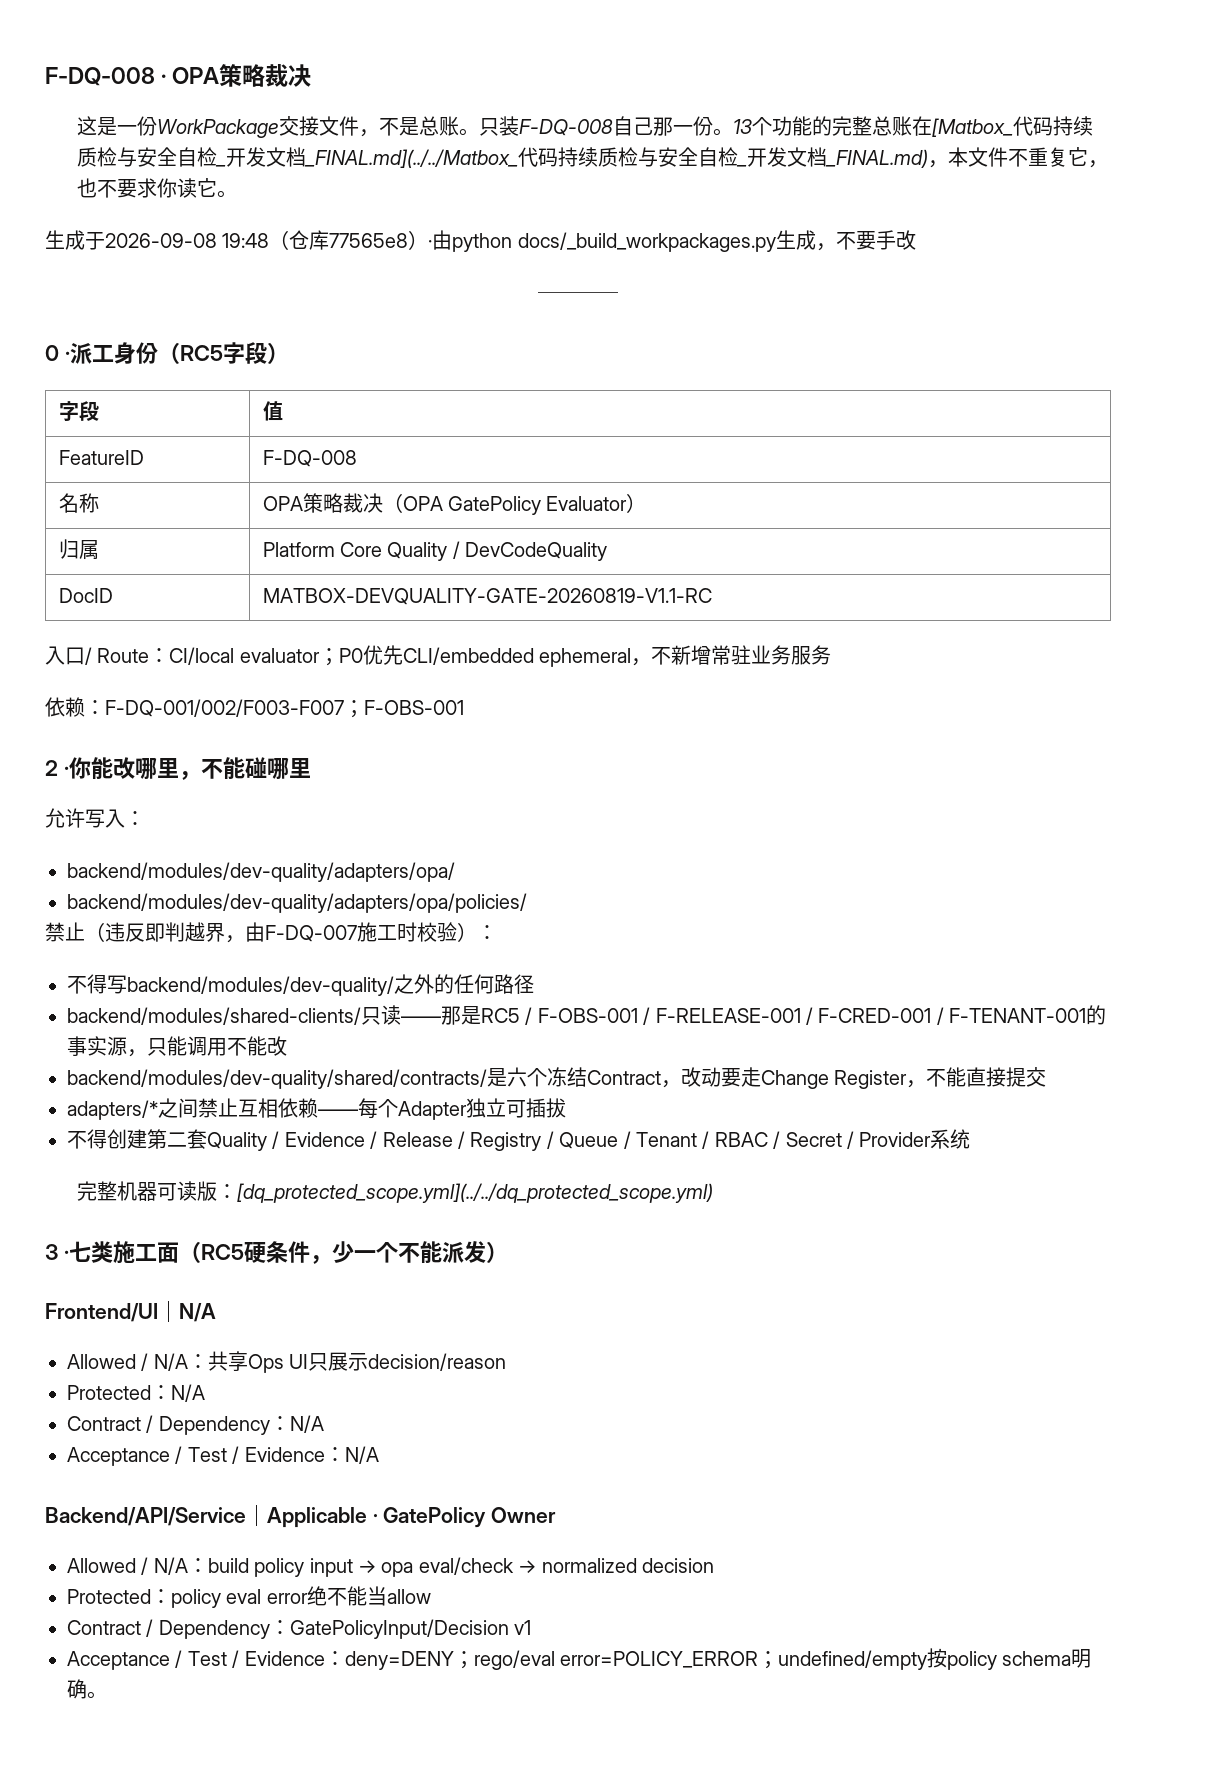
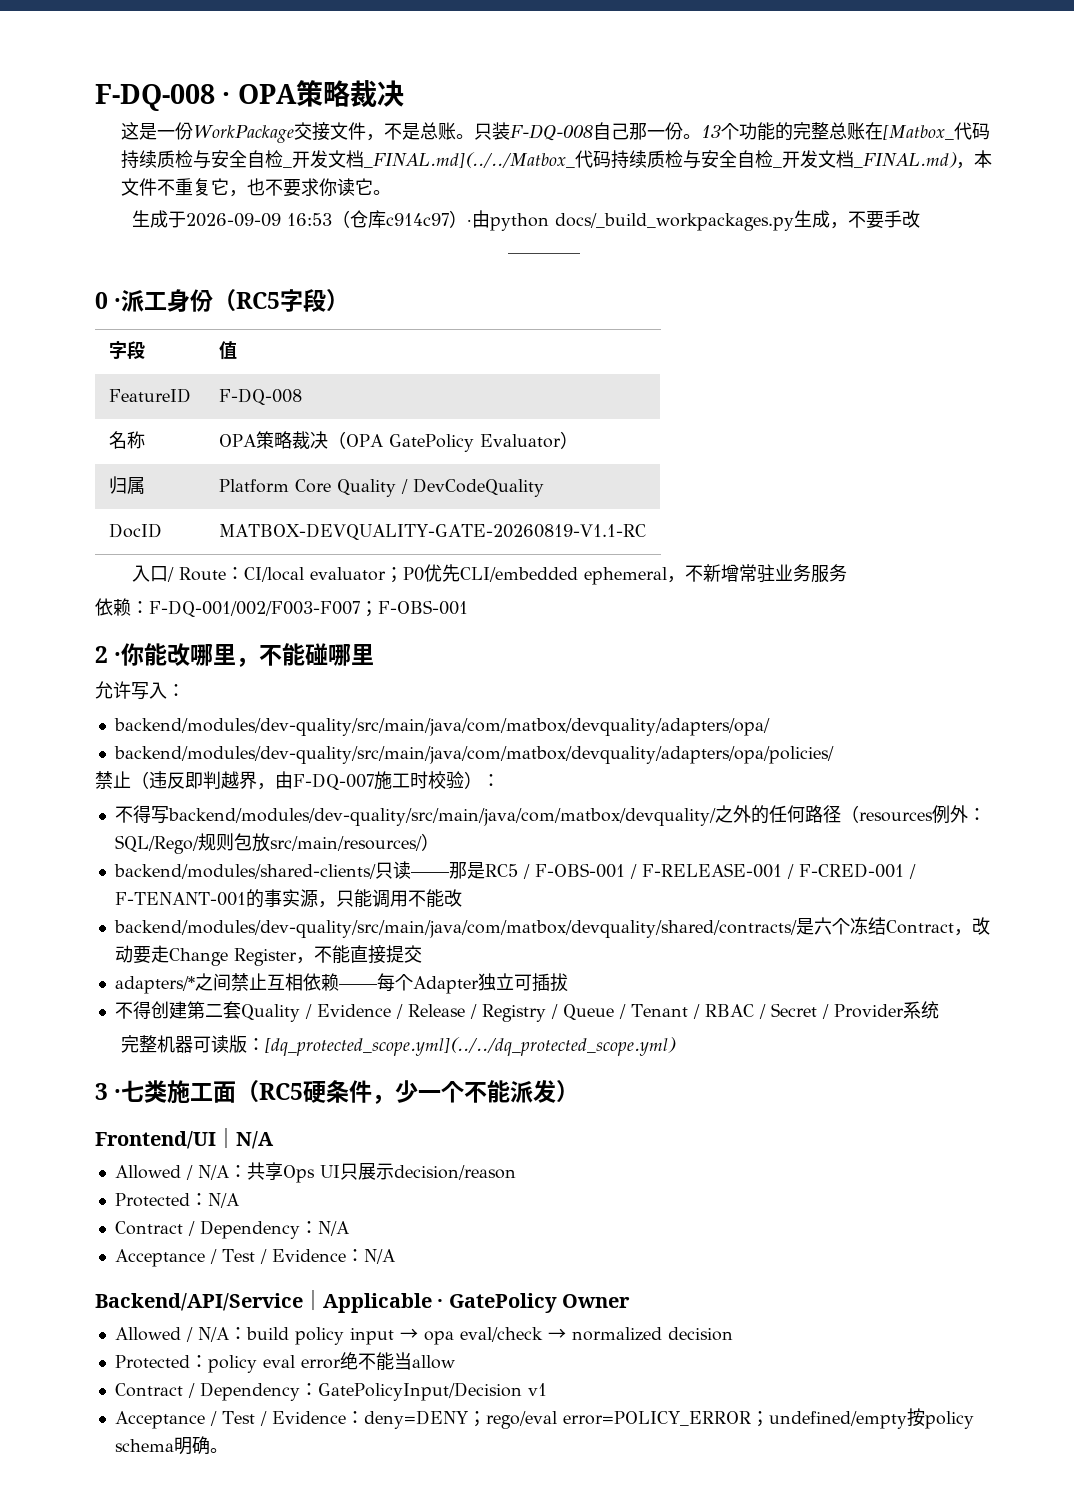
[105,230,409,250] 2026-09-08 19:48（仓库77565e8 -> [185,210,449,228] 2026-09-09 16:53（仓库c914c97
[67,862,455,882] [67,893,527,913] backend/modules/dev-quality/adapters/opa/ // backend/modules/dev-quality/adapters/opa/policies/ -> [113,718,770,736] [113,746,834,764] backend/modules/dev-quality/src/main/java/com/matbox/devquality/adapters/opa/ // backend/modules/dev-quality/src/main/java/com/matbox/devquality/adapters/opa/policies/
[127,976,394,996] backend/modules/dev-quality/ -> [167,808,716,826] backend/modules/dev-quality/src/main/java/com/matbox/devquality/
(534, 984) none -> [840,805,986,824] [114,833,439,854] （resources例外：SQL/Rego/规则包放src/main/resources/）
[67,1069,487,1089] backend/modules/dev-quality/shared/contracts/ -> [113,920,797,938] backend/modules/dev-quality/src/main/java/com/matbox/devquality/shared/contracts/

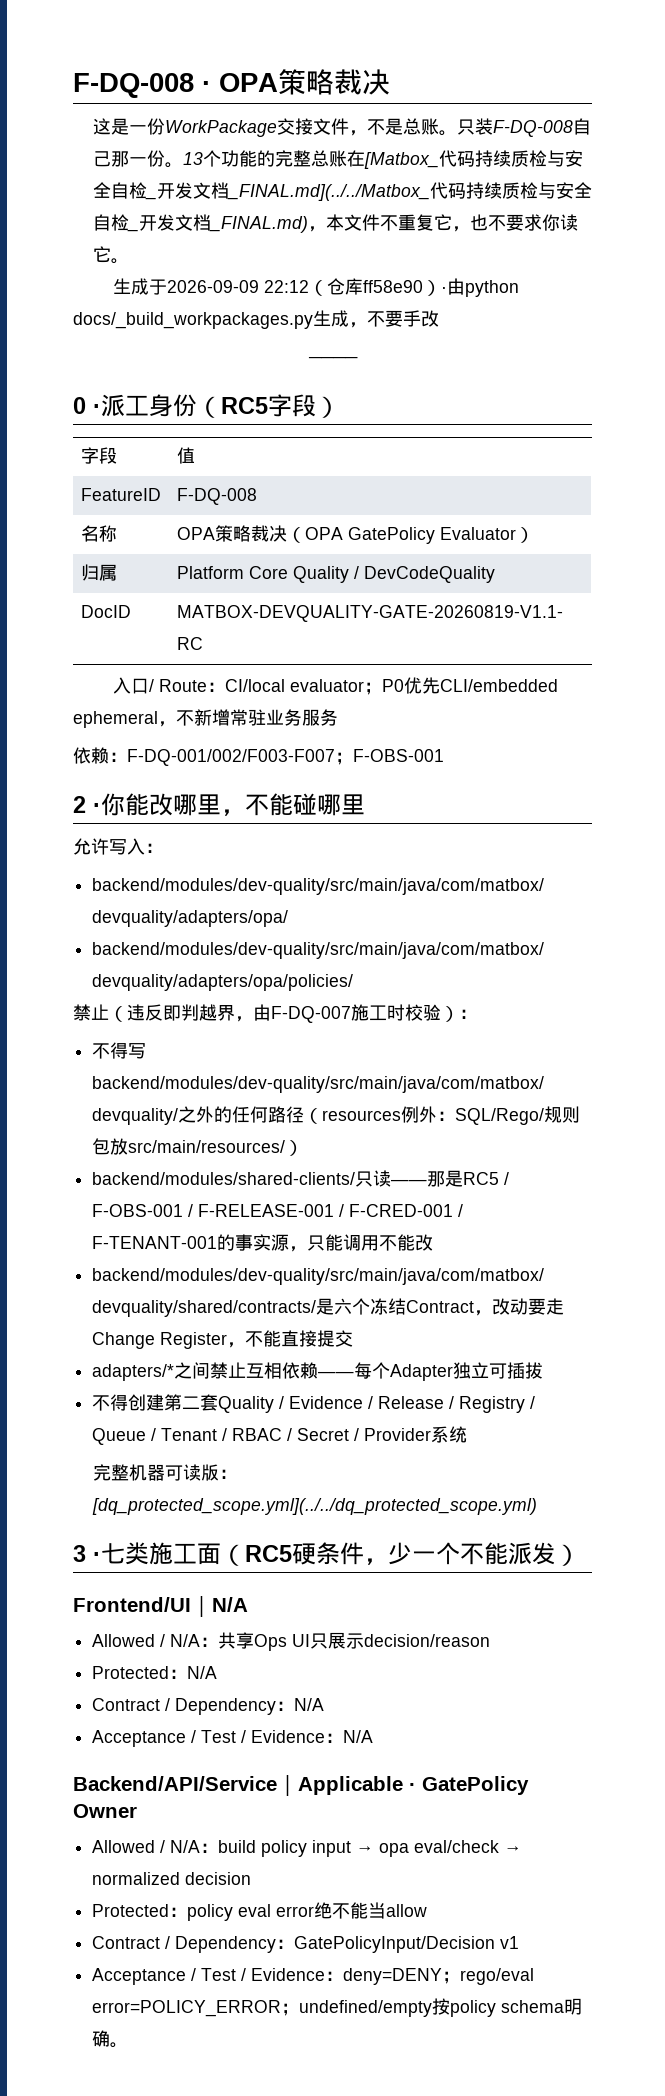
[286,210,449,228] 16:53（仓库c914c97 -> [264,278,424,296] 22:12（仓库ff58e90

